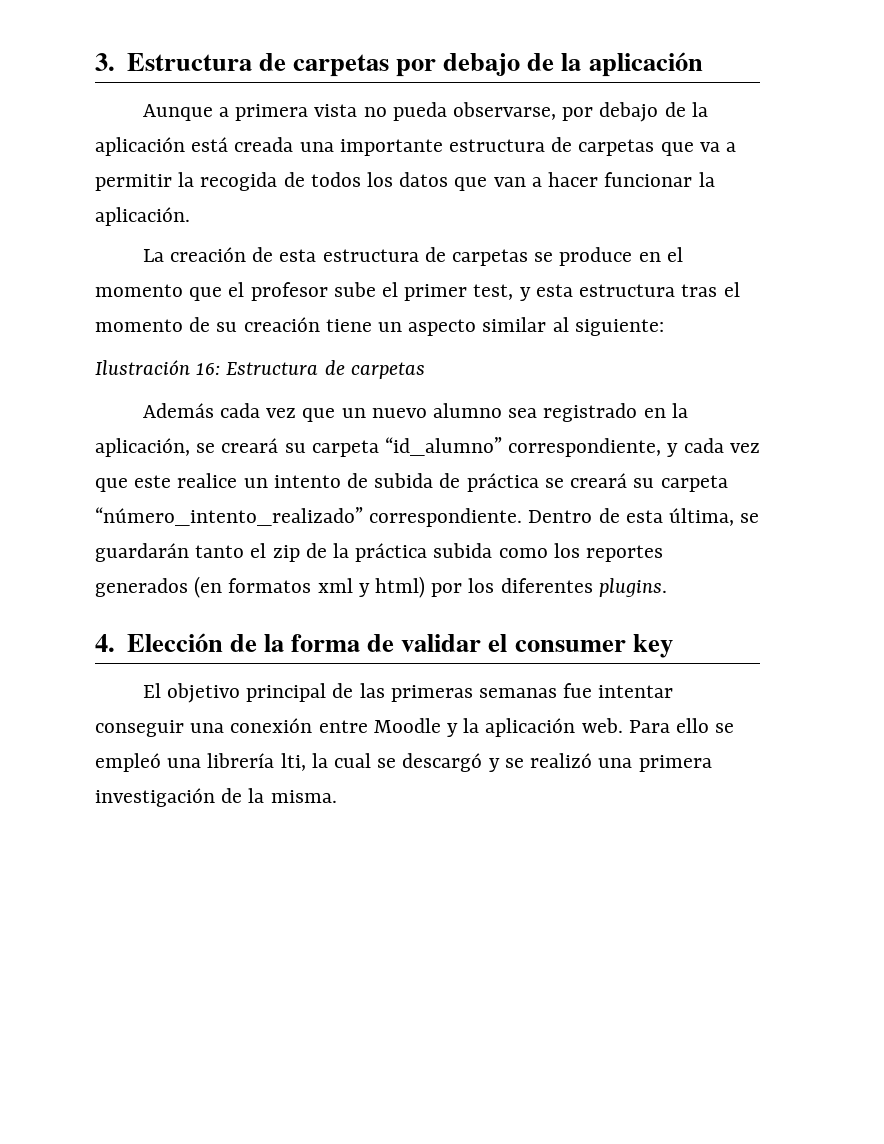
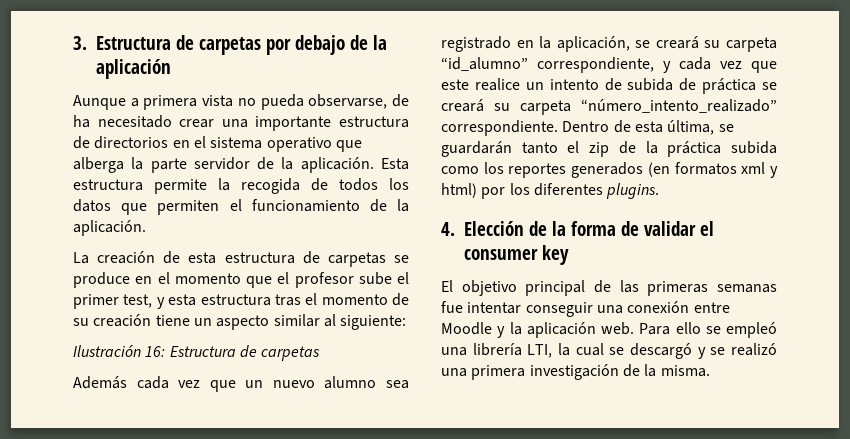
[562,102,708,122] [95,137,737,156] [95,174,172,191] por debajo de la aplicación está creada una importante estructura de carpetas que va a permitir -> [392,94,410,107] [73,115,409,131] [73,136,362,152] [73,157,409,173] [73,179,207,194] de ha necesitado crear una importante estructura de directorios en el sistema operativo que alberga la parte servidor de la aplicación. Esta estructura permite
[493,172,693,187] van a hacer funcionar -> [157,199,387,215] permiten el funcionamiento de
[280,753,306,771] lti, -> [527,344,553,358] LTI,

